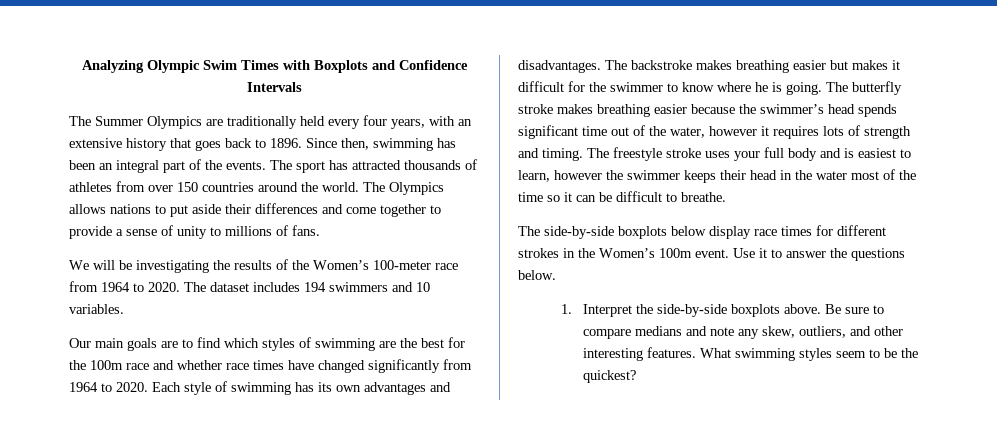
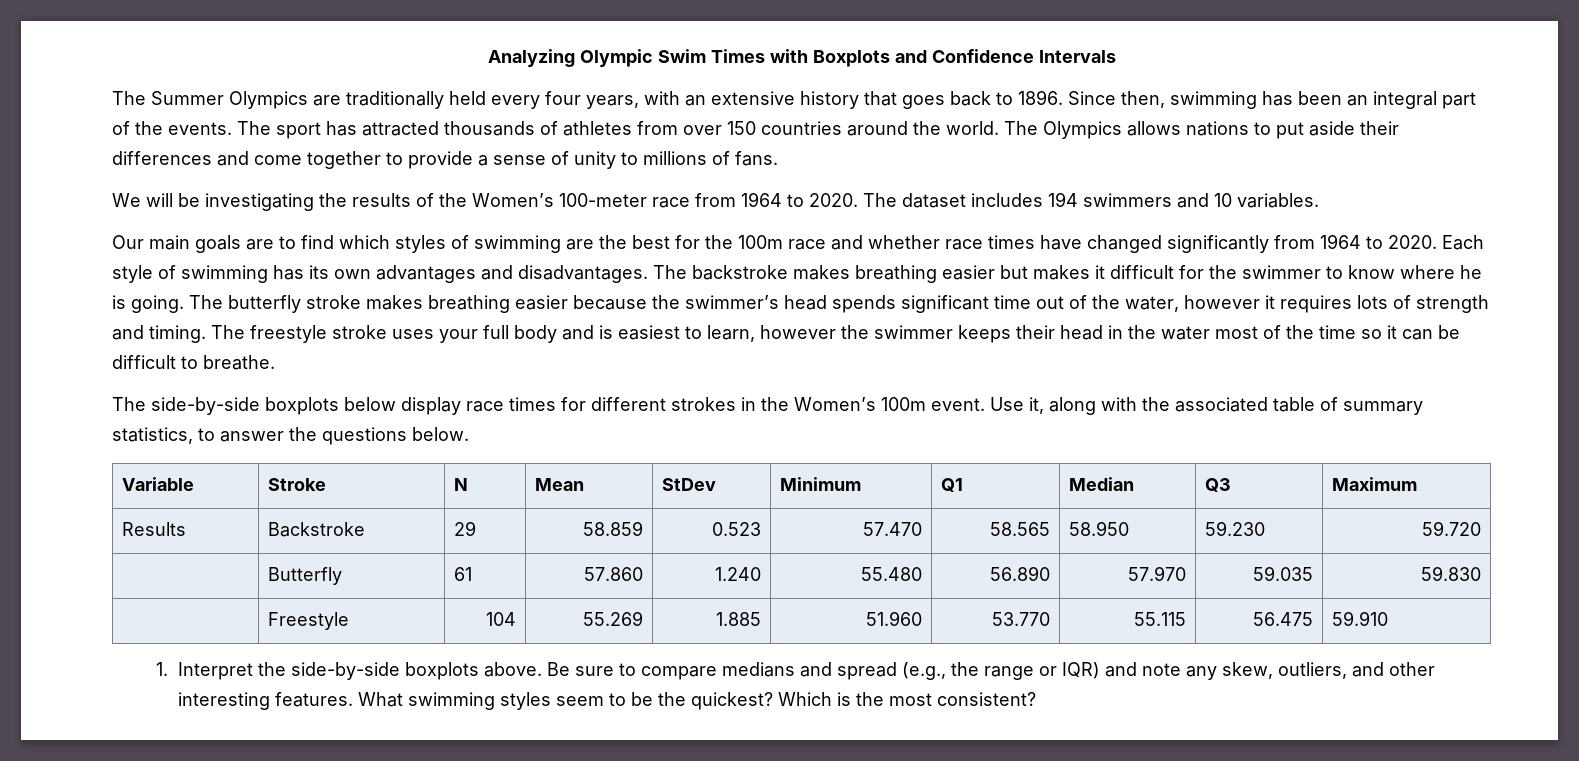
[759,248,767,258] it -> [1029,397,1423,415] [112,427,193,444] it, along with the associated table of summary statistics,
(556, 275) none -> [121,477,194,491] [267,478,326,491] [453,478,468,491] [534,478,584,491] [661,478,716,491] [779,477,861,491] [940,478,963,492] [1068,477,1134,491] [1204,478,1231,492] [1331,477,1417,491] [121,522,186,536] [267,522,365,537] [453,521,476,536] [583,521,644,536] [712,522,762,536] [863,522,923,536] [990,522,1051,536] [1068,521,1129,536] [1204,521,1265,536] [1422,521,1482,536] [267,567,342,585] [453,567,472,581] [584,567,644,581] [715,567,762,581] [861,567,923,581] [990,566,1051,581] [1128,566,1187,581] [1253,566,1314,581] [1421,566,1482,581] [267,612,349,630] [486,612,517,626] [583,611,644,626] [716,612,762,626] [866,611,923,626] [992,612,1051,626] [1134,612,1187,626] [1253,612,1314,626] [1331,611,1388,626] // Variable | Stroke | N | Mean | StDev | Minimum | Q1 | Median | Q3 | Maximum // Results | Backstroke | 29 | 58.859 | 0.523 | 57.470 | 58.565 | 58.950 | 59.230 | 59.720 // | Butterfly | 61 | 57.860 | 1.240 | 55.480 | 56.890 | 57.970 | 59.035 | 59.830 // | Freestyle | 104 | 55.269 | 1.885 | 51.960 | 53.770 | 55.115 | 56.475 | 59.910
(707, 331) none -> [837,662,1138,680] spread (e.g., the range or IQR) and
(636, 376) none -> [778,692,1037,706] Which is the most consistent?

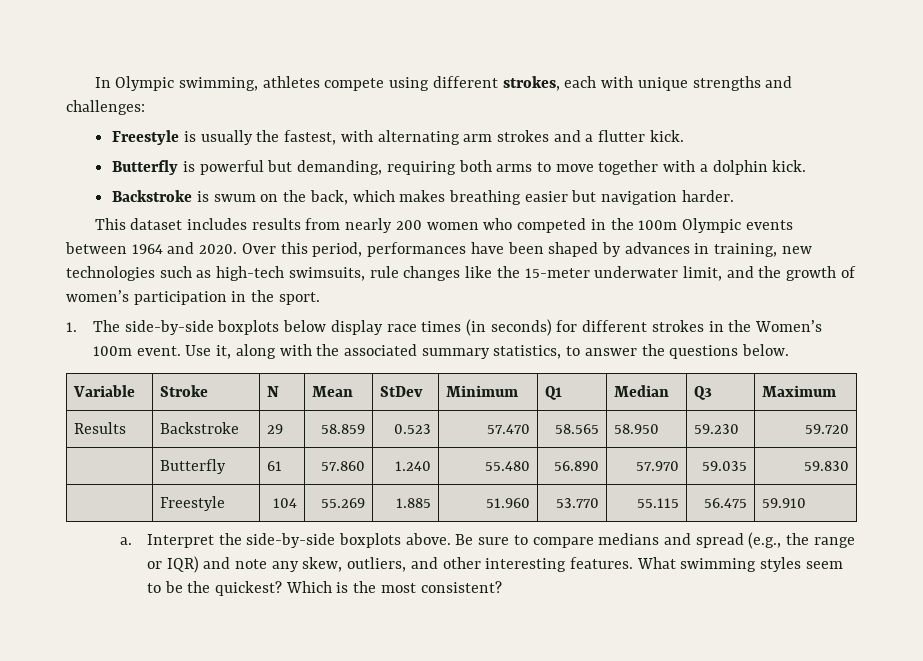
[487,49,1116,67] [112,90,1476,109] [112,121,1399,139] [112,151,778,169] [112,192,1319,211] [112,234,1484,253] [112,265,1482,283] [112,295,1489,313] [112,325,1460,343] [112,355,275,370] Analyzing Olympic Swim Times with Boxplots and Confidence Intervals // The Summer Olympics are traditionally held every four years, with an extensive history that goes back to 1896. Since then, swimming has been an integral part of the events. The sport has attracted thousands of athletes from over 150 countries around the world. The Olympics allows nations to put aside their differences and come together to provide a sense of unity to millions of fans. // We will be investigating the results of the Women’s 100-meter race from 1964 to 2020. The dataset includes 194 swimmers and 10 variables. // Our main goals are to find which styles of swimming are the best for the 100m race and whether race times have changed significantly from 1964 to 2020. Each style of swimming has its own advantages and disadvantages. The backstroke makes breathing easier but makes it difficult for the swimmer to know where he is going. The butterfly stroke makes breathing easier because the swimmer’s head spends significant time out of the water, however it requires lots of strength and timing. The freestyle stroke uses your full body and is easiest to learn, however the swimmer keeps their head in the water most of the time so it can be difficult to breathe. // -> [94,76,793,91] [66,100,145,115] [112,130,684,145] [112,160,807,175] [112,190,734,205] [94,218,793,233] [65,242,812,257] [66,266,856,281] [66,290,320,305] [66,322,77,332] In Olympic swimming, athletes compete using different strokes, each with unique strengths and challenges: // Freestyle is usually the fastest, with alternating arm strokes and a flutter kick. // Butterfly is powerful but demanding, requiring both arms to move together with a dolphin kick. // Backstroke is swum on the back, which makes breathing easier but navigation harder. // This dataset includes results from nearly 200 women who competed in the 100m Olympic events between 1964 and 2020. Over this period, performances have been shaped by advances in training, new technologies such as high-tech swimsuits, rule changes like the 15-meter underwater limit, and the growth of women’s participation in the sport. // 1.
(556, 404) none -> [466,319,552,336] (in seconds)
[1273,397,1338,412] table of -> (418, 350) none
[156,662,169,676] 1. -> [119,537,132,545] a.

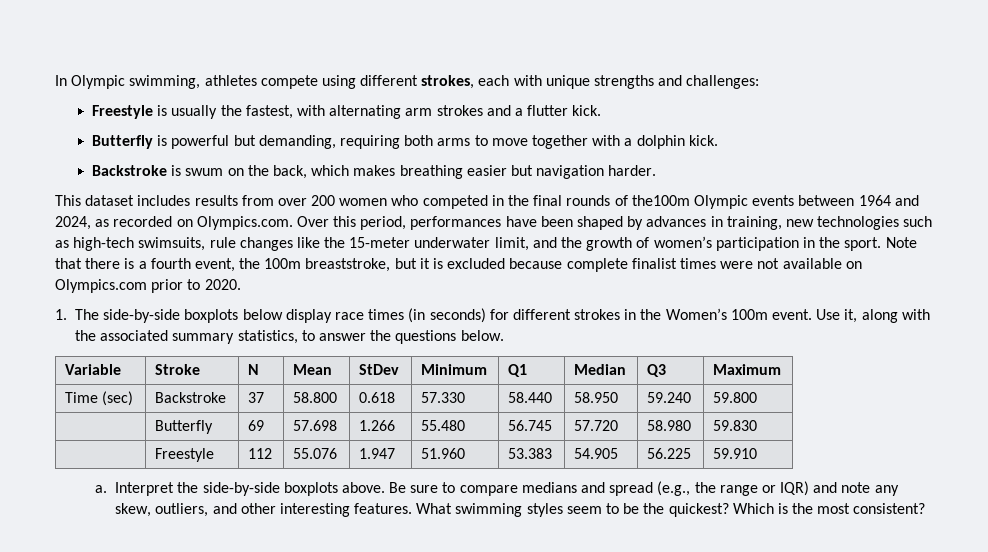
[345,218,393,233] nearly -> [277,198,307,206] over
[638,220,678,230] 100m -> [533,195,690,206] final rounds of the100m
[199,244,238,254] 2020. -> [55,216,293,230] 2024, as recorded on Olympics.com.
(320, 298) none -> [885,237,917,248] [55,258,862,272] [55,279,241,293] Note that there is a fourth event, the 100m breaststroke, but it is excluded because complete finalist times were not available on Olympics.com prior to 2020.
[73,422,126,434] Results -> [65,391,134,406] Time (sec)
[266,424,283,434] [321,424,366,434] [394,424,432,434] [487,424,531,434] [555,424,600,434] 29 | 58.859 | 0.523 | 57.470 | 58.565 -> [248,392,265,403] [293,392,338,403] [359,392,396,403] [421,392,466,403] [508,392,553,403] 37 | 58.800 | 0.618 | 57.330 | 58.440
[693,424,739,434] [805,424,850,434] 59.230 | 59.720 -> [647,392,692,403] [713,392,758,403] 59.240 | 59.800
[266,461,282,471] [321,461,366,471] [395,461,432,471] [485,461,531,471] [554,461,600,471] [636,461,680,471] [702,461,748,471] [804,461,850,471] [159,496,225,511] [273,498,298,508] [321,498,366,508] [396,498,432,508] [486,498,531,508] [556,498,600,508] [637,498,680,508] [704,498,748,508] 61 | 57.860 | 1.240 | 55.480 | 56.890 | 57.970 | 59.035 | 59.830 // | Freestyle | 104 | 55.269 | 1.885 | 51.960 | 53.770 | 55.115 | 56.475 -> [248,420,265,431] [293,420,338,431] [359,420,396,431] [421,420,466,431] [508,420,553,431] [574,420,619,431] [647,420,692,431] [713,420,758,431] [155,448,215,462] [248,448,273,459] [293,448,338,459] [359,448,396,459] [421,448,466,459] [508,448,553,459] [574,448,619,459] [647,448,692,459] 69 | 57.698 | 1.266 | 55.480 | 56.745 | 57.720 | 58.980 | 59.830 // | Freestyle | 112 | 55.076 | 1.947 | 51.960 | 53.383 | 54.905 | 56.225

